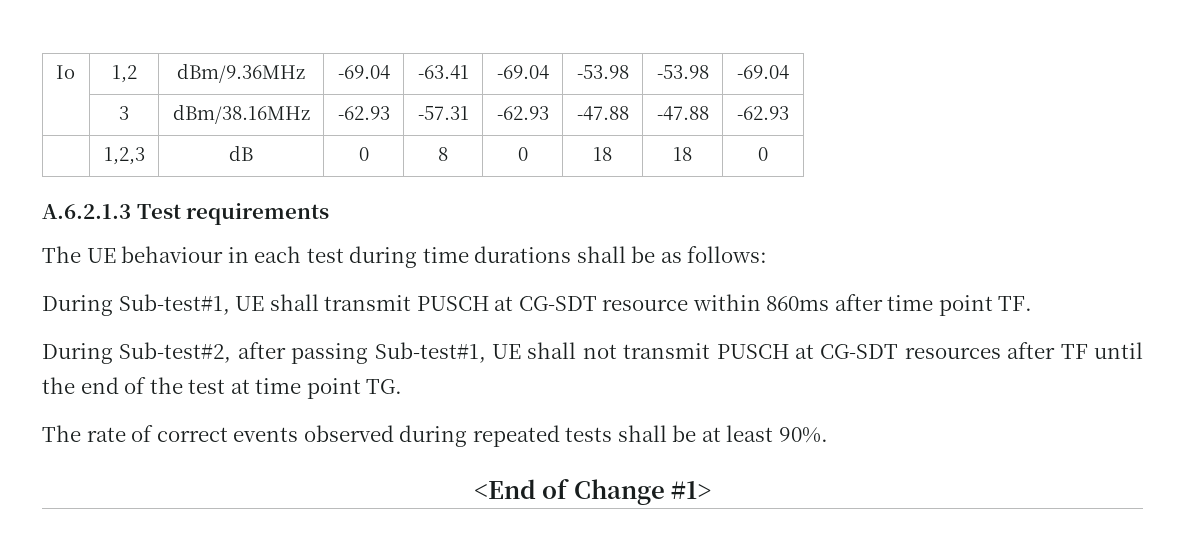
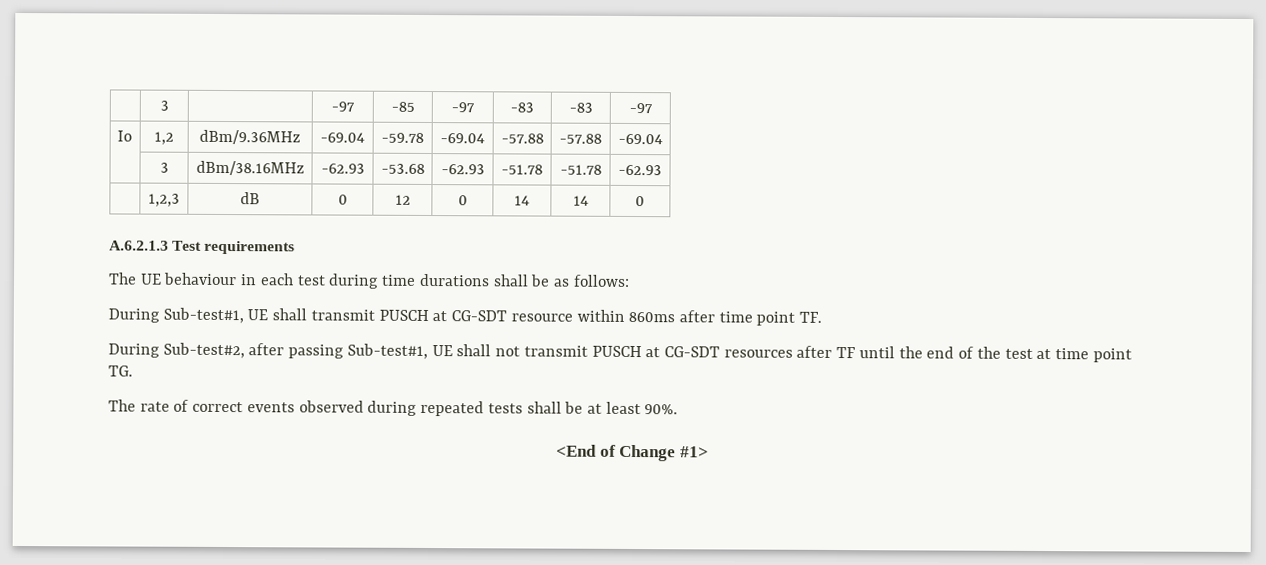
(55, 72) none -> [159,100,169,111] [331,101,355,112] [390,101,415,112] [451,102,475,113] [510,102,534,113] [568,102,593,113] [628,102,653,114] | 3 | | -97 | -85 | -97 | -83 | -83 | -97 //
[417,65,469,79] [496,65,549,79] [576,65,629,79] [656,65,709,79] -63.41 | -69.04 | -53.98 | -53.98 -> [381,132,424,143] [440,133,485,144] [500,133,544,144] [559,133,602,144] -59.78 | -69.04 | -57.88 | -57.88
[417,106,469,120] [496,106,549,120] [576,106,629,120] [656,106,709,120] -57.31 | -62.93 | -47.88 | -47.88 -> [380,163,425,174] [440,164,485,175] [501,164,543,175] [559,164,602,175] -53.68 | -62.93 | -51.78 | -51.78
[438,147,448,161] [517,147,528,161] [593,147,612,161] [673,147,692,161] 8 | 0 | 18 | 18 -> [394,194,411,205] [457,195,468,206] [514,195,530,206] [572,195,589,206] 12 | 0 | 14 | 14

